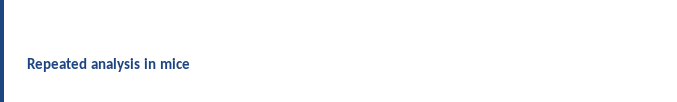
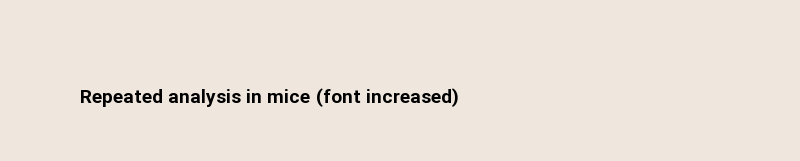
(190, 63) none -> [315,88,459,107] (font increased)

